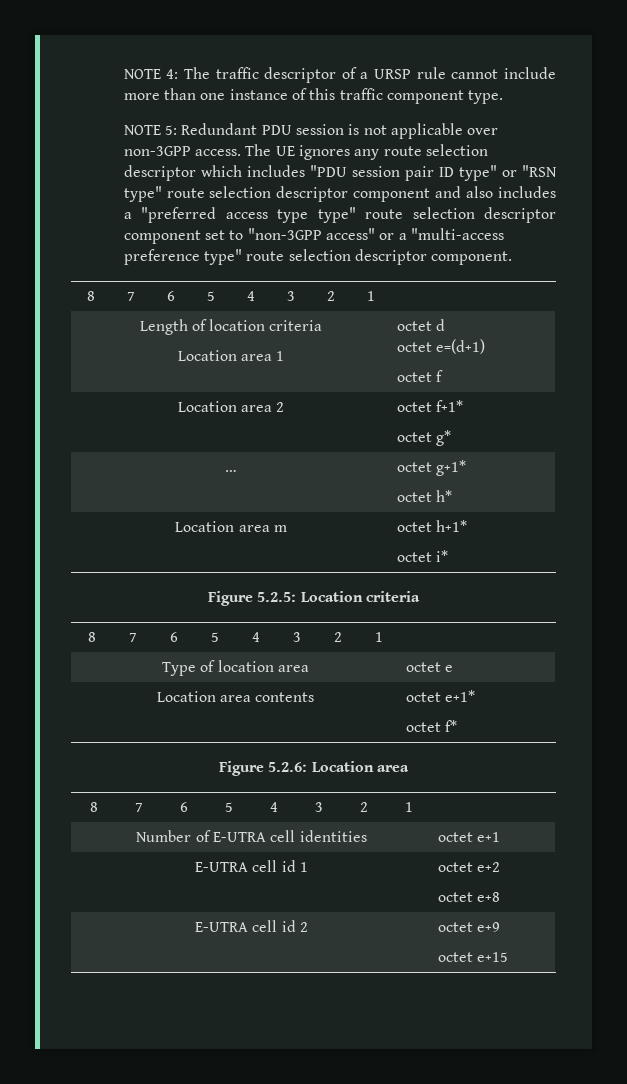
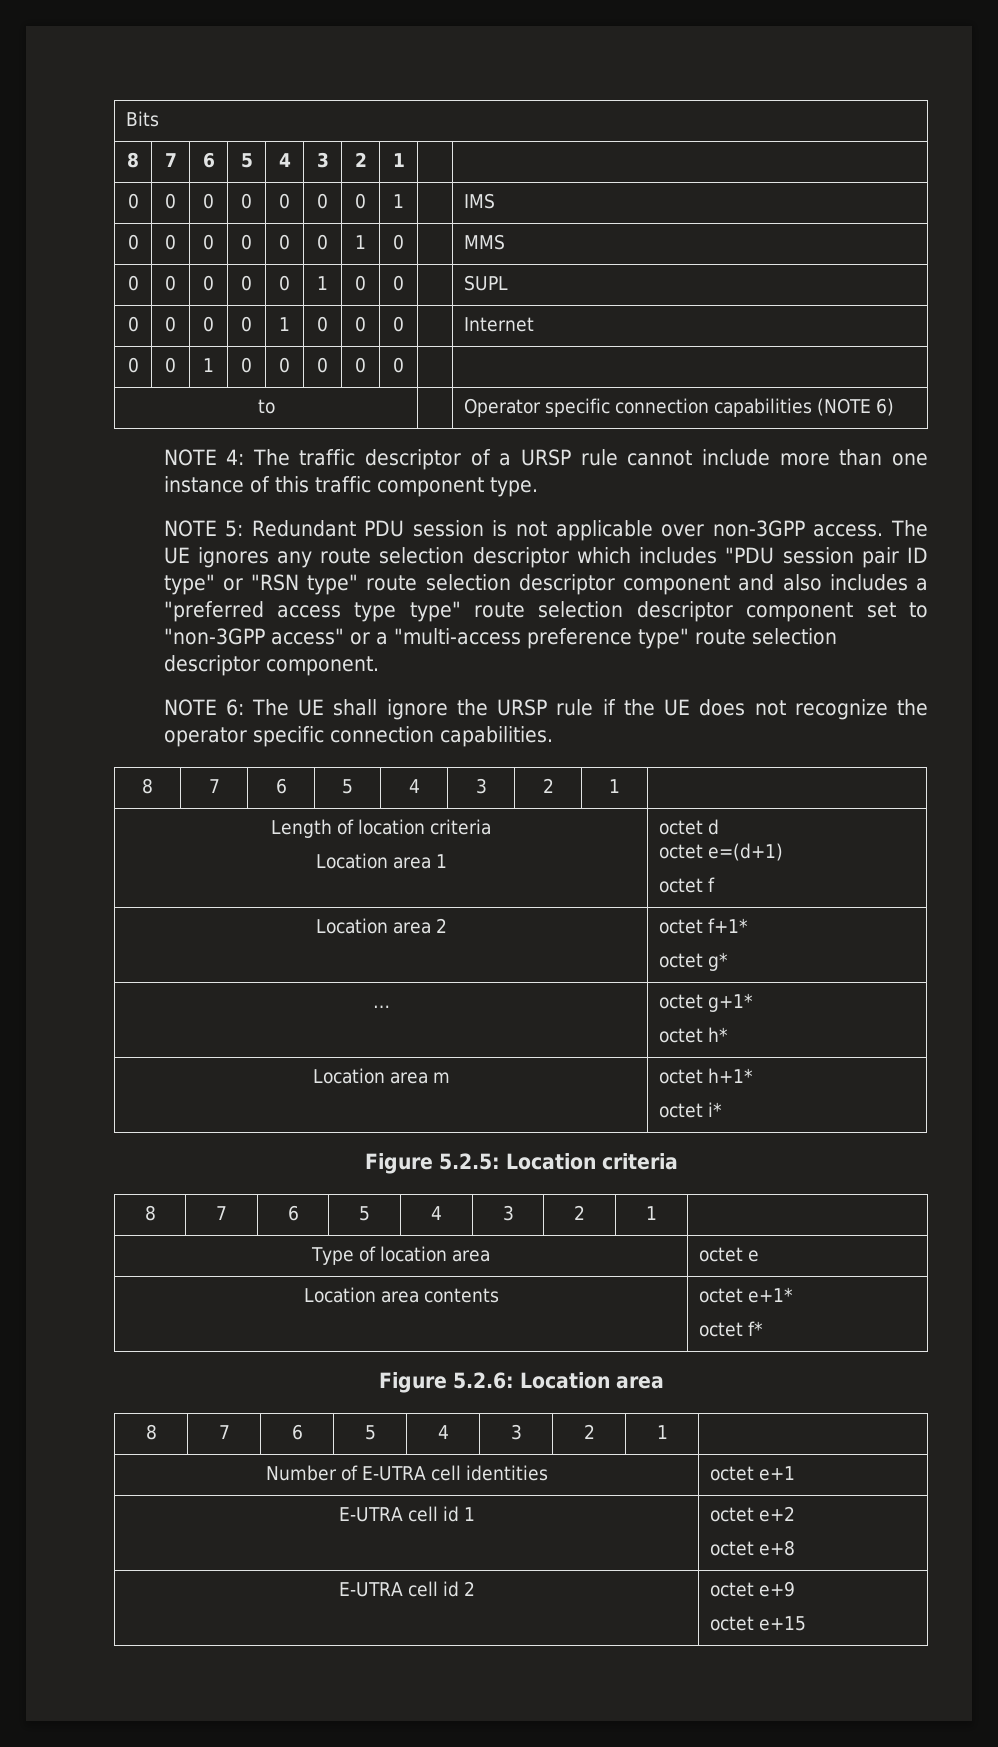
(123, 74) none -> [125,111,159,127] [127,152,139,168] [164,153,177,167] [202,152,215,168] [240,153,253,168] [278,153,291,167] [316,152,329,168] [354,152,367,167] [392,153,405,167] [127,193,139,209] [165,193,176,209] [203,193,214,209] [241,193,252,209] [279,193,290,209] [317,193,328,209] [355,193,366,209] [393,194,404,208] [463,193,495,209] [127,234,139,250] [165,234,176,250] [203,234,214,250] [241,234,252,250] [279,234,290,250] [317,234,328,250] [355,235,366,249] [393,234,404,250] [463,234,505,250] [127,275,139,291] [165,275,176,291] [203,275,214,291] [241,275,252,291] [279,275,290,291] [317,276,328,290] [355,275,366,291] [393,275,404,291] [463,275,508,291] [127,316,139,332] [165,316,176,332] [203,316,214,332] [241,316,252,332] [279,317,290,331] [317,316,328,332] [355,316,366,332] [393,316,404,332] [463,317,534,332] [127,357,139,373] [165,357,176,373] [203,358,214,372] [241,357,252,373] [279,357,290,373] [317,357,328,373] [355,357,366,373] [393,357,404,373] [257,399,275,414] [463,398,894,417] Bits // 8 | 7 | 6 | 5 | 4 | 3 | 2 | 1 | | // 0 | 0 | 0 | 0 | 0 | 0 | 0 | 1 | | IMS // 0 | 0 | 0 | 0 | 0 | 0 | 1 | 0 | | MMS // 0 | 0 | 0 | 0 | 0 | 1 | 0 | 0 | | SUPL // 0 | 0 | 0 | 0 | 1 | 0 | 0 | 0 | | Internet // 0 | 0 | 1 | 0 | 0 | 0 | 0 | 0 | | // to | | Operator specific connection capabilities (NOTE 6) //
(513, 258) none -> [163,699,929,720] [163,726,553,747] // NOTE 6: The UE shall ignore the URSP rule if the UE does not recognize the operator specific connection capabilities.

